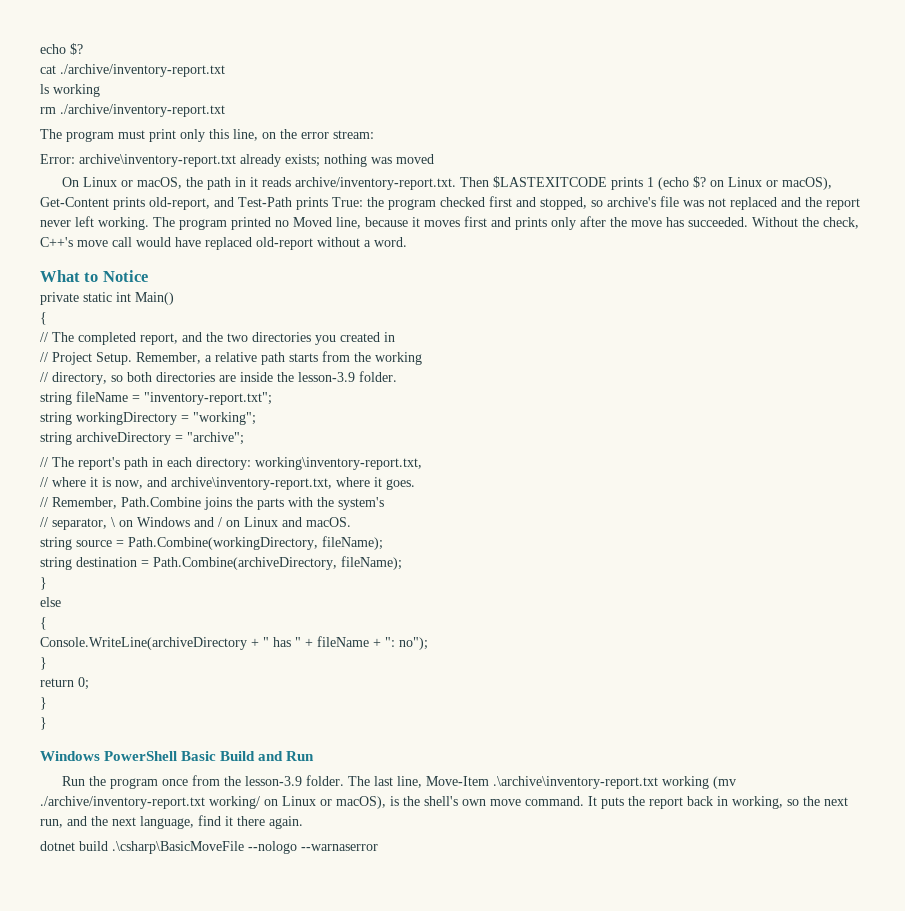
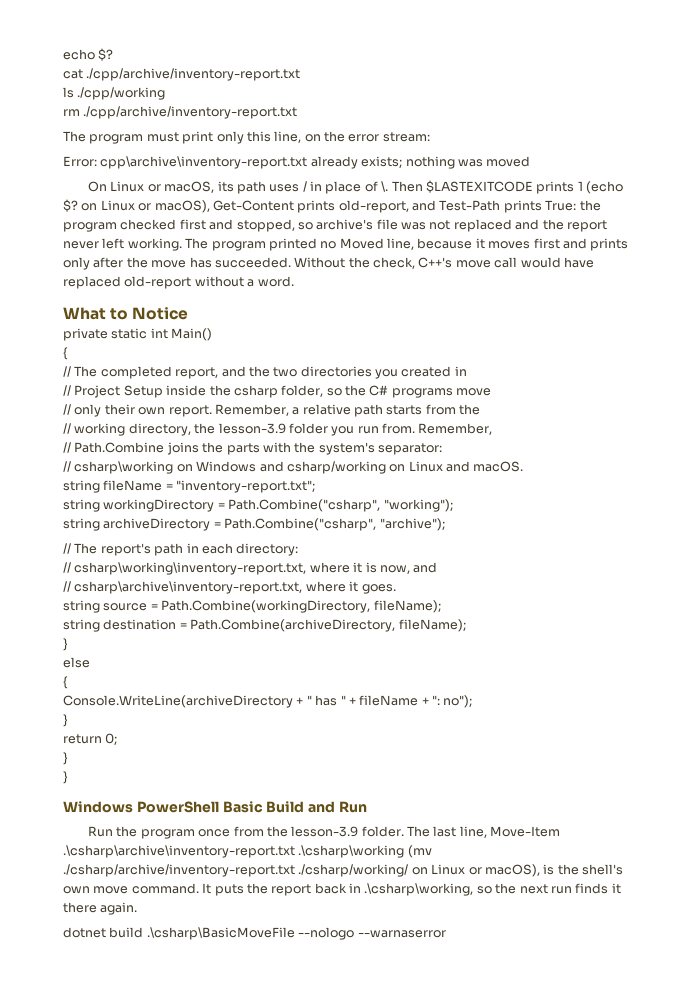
[60,64,225,77] ./archive/inventory-report.txt -> [86,68,301,81] ./cpp/archive/inventory-report.txt
[53,84,100,97] working -> [77,87,166,100] ./cpp/working
[60,104,225,117] ./archive/inventory-report.txt -> [83,106,298,119] ./cpp/archive/inventory-report.txt
[79,154,236,167] archive\inventory-report.txt -> [100,156,308,169] cpp\archive\inventory-report.txt
[185,177,456,190] the path in it reads archive/inventory-report.txt. -> [217,181,389,194] its path uses / in place of \.
[96,352,132,365] Setup. -> [123,385,492,398] [63,404,212,417] Setup inside the csharp folder, so the C# programs move // // only their own report.
[375,352,422,365] [40,371,397,385] working // // directory, so both directories are inside the lesson-3.9 folder. -> [63,423,493,436] [63,442,442,455] [63,461,524,474] // // working directory, the lesson-3.9 folder you run from. Remember, // // Path.Combine joins the parts with the system's separator: // // csharp\working on Windows and csharp/working on Linux and macOS.
[193,412,256,425] "working"; -> [228,499,453,512] Path.Combine("csharp", "working");
[187,432,244,445] "archive"; -> [224,518,445,531] Path.Combine("csharp", "archive");
[255,457,422,470] [40,477,48,487] working\inventory-report.txt, // // -> [63,562,307,575] // // csharp\working\inventory-report.txt,
[171,477,332,490] archive\inventory-report.txt, -> [63,581,303,594] // // csharp\archive\inventory-report.txt,
[40,497,384,510] [40,517,351,530] // // Remember, Path.Combine joins the parts with the system's // // separator, \ on Windows and / on Linux and macOS. -> (396, 589) none
[492,776,736,789] [40,796,260,809] .\archive\inventory-report.txt working (mv ./archive/inventory-report.txt working/ -> [63,845,432,858] [63,864,409,877] .\csharp\archive\inventory-report.txt .\csharp\working (mv ./csharp/archive/inventory-report.txt ./csharp/working/
[732,796,783,809] working, -> [364,883,474,896] .\csharp\working,
[40,815,221,829] run, and the next language, find -> [550,883,609,894] run finds

